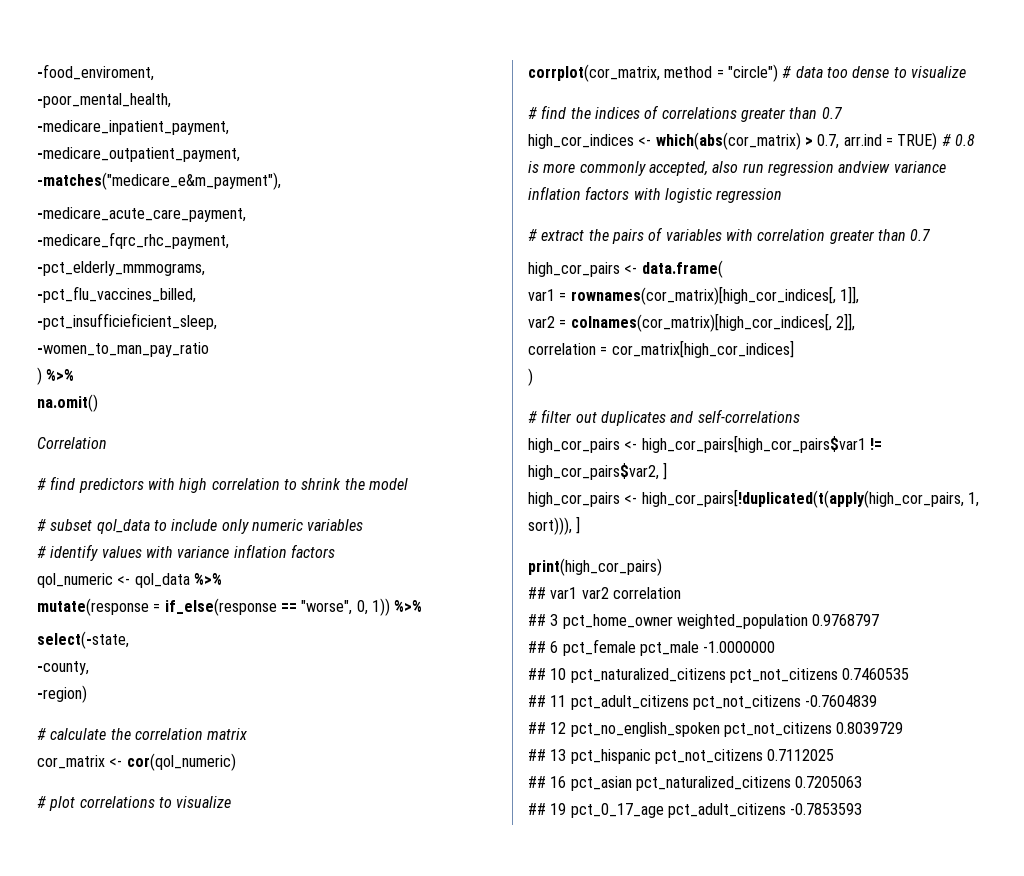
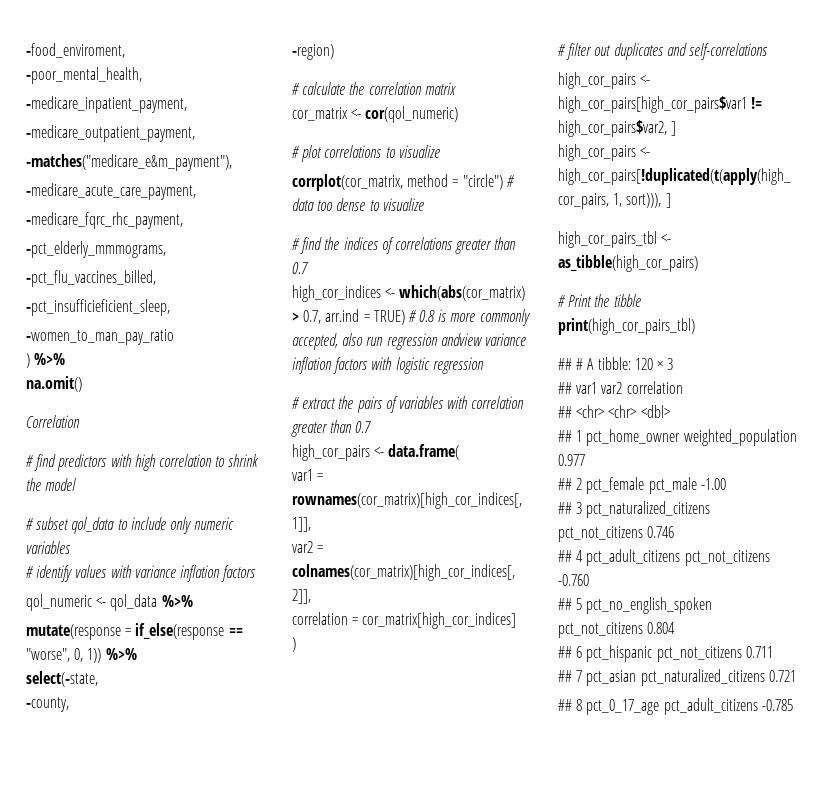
[528,558,662,576] print(high_cor_pairs) -> [558,231,672,248] [558,255,698,272] [558,294,641,307] [558,318,695,335] [558,357,674,370] high_cor_pairs_tbl <- as_tibble(high_cor_pairs) // # Print the tibble // print(high_cor_pairs_tbl) // ## # A tibble: 120 × 3
[550,614,880,629] [528,639,776,656] [528,668,910,683] [528,695,878,710] [528,722,904,737] [528,749,835,764] [528,776,863,791] [528,803,567,815] 3 pct_home_owner weighted_population 0.9768797 // ## 6 pct_female pct_male -1.0000000 // ## 10 pct_naturalized_citizens pct_not_citizens 0.7460535 // ## 11 pct_adult_citizens pct_not_citizens -0.7604839 // ## 12 pct_no_english_spoken pct_not_citizens 0.8039729 // ## 13 pct_hispanic pct_not_citizens 0.7112025 // ## 16 pct_asian pct_naturalized_citizens 0.7205063 // ## 19 -> [576,405,670,418] [558,429,797,446] [558,454,585,466] [558,477,726,494] [558,501,711,518] [558,526,675,542] [558,549,770,566] [558,574,589,586] [558,597,713,614] [558,622,676,638] [558,645,773,662] [558,669,796,686] [558,699,583,711] <chr> <chr> <dbl> // ## 1 pct_home_owner weighted_population 0.977 // ## 2 pct_female pct_male -1.00 // ## 3 pct_naturalized_citizens pct_not_citizens 0.746 // ## 4 pct_adult_citizens pct_not_citizens -0.760 // ## 5 pct_no_english_spoken pct_not_citizens 0.804 // ## 6 pct_hispanic pct_not_citizens 0.711 // ## 7 pct_asian pct_naturalized_citizens 0.721 // ## 8
[790,803,863,815] -0.7853593 -> [761,699,793,711] -0.785

